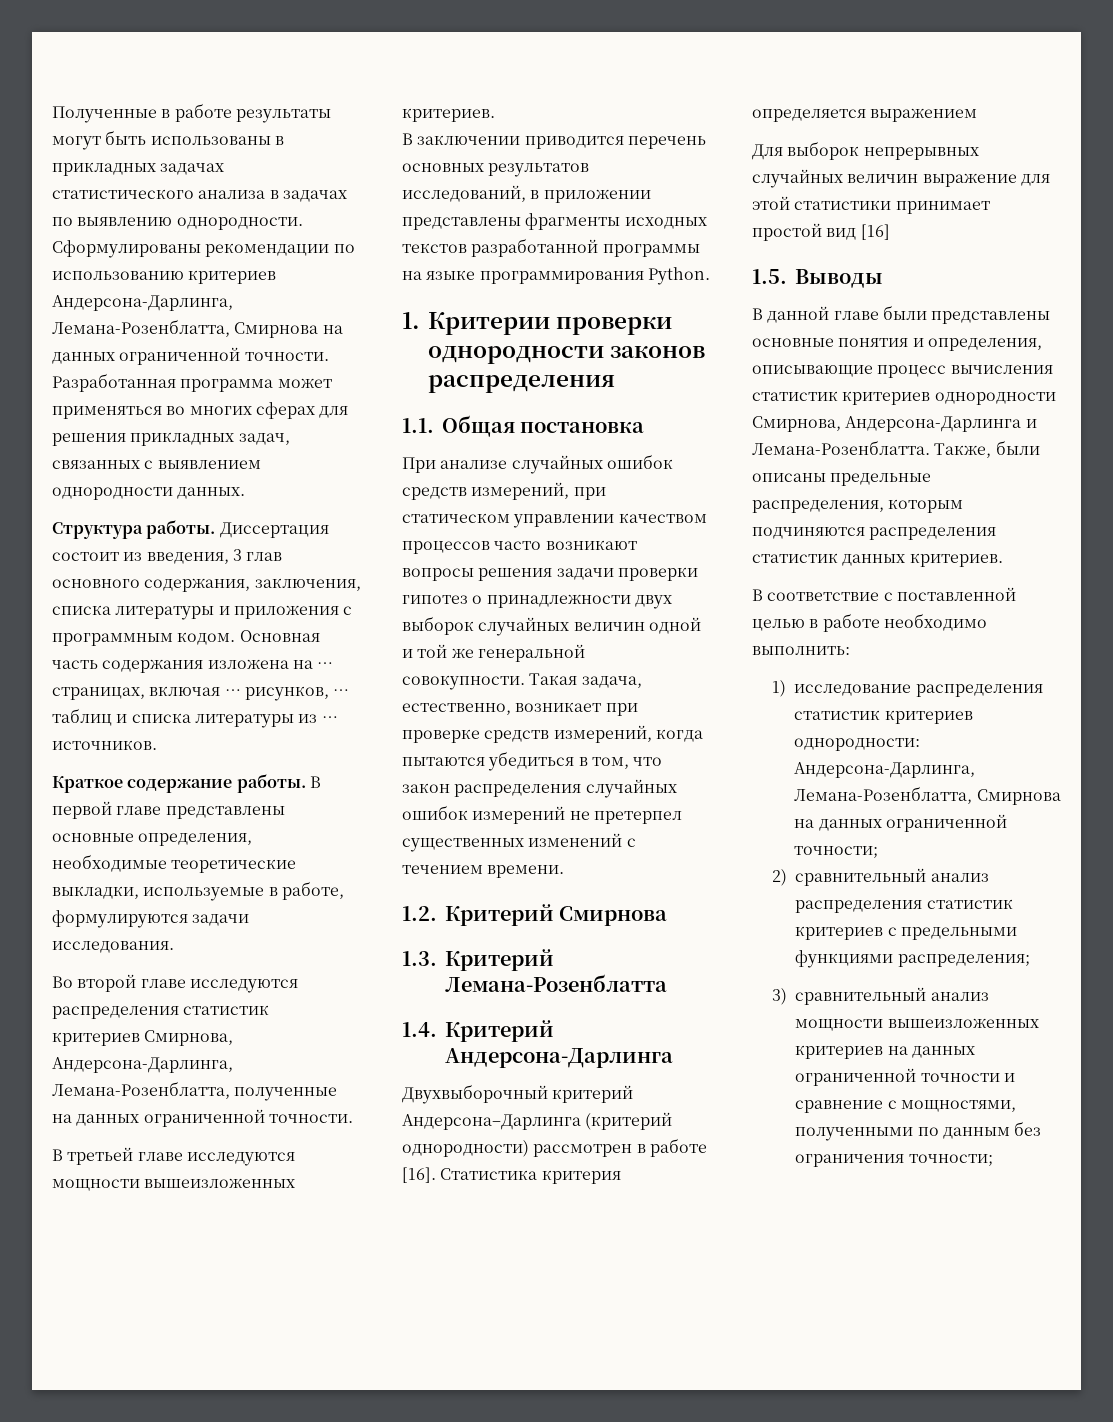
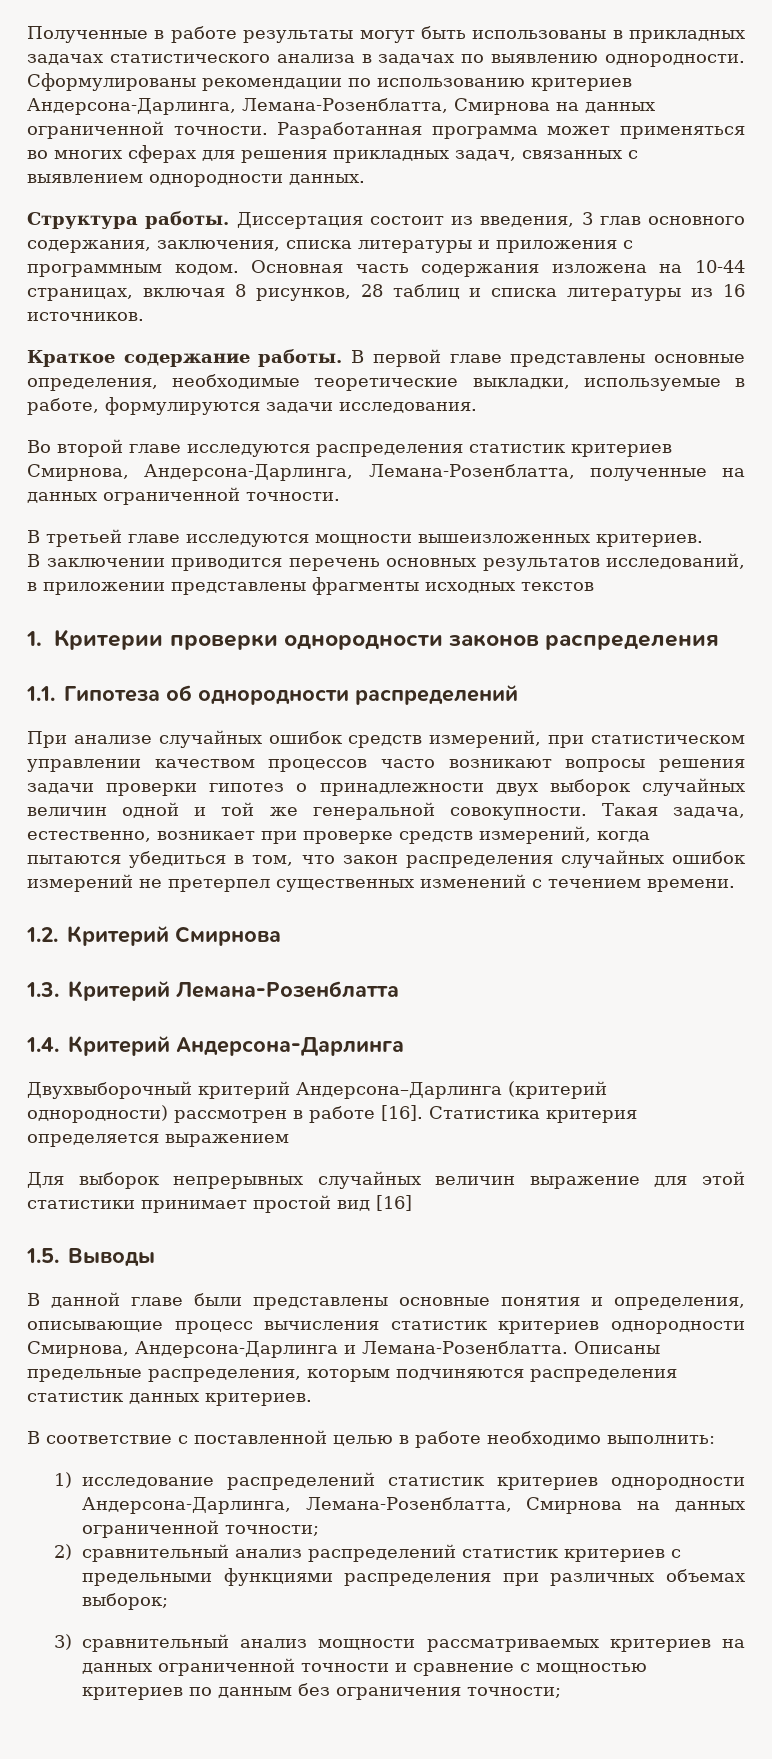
[317,662,334,669] … -> [694,260,745,273] 10-44
[224,686,350,701] … рисунков, … -> [234,284,383,301] 8 рисунков, 28
[321,716,338,723] … -> [722,284,745,297] 16
[471,238,700,257] [402,267,710,285] разработанной программы на языке программирования Python. -> (594, 586) none
[442,415,645,437] Общая постановка -> [64,685,518,705] Гипотеза об однородности распределений
[402,513,510,523] статическом -> [591,735,745,744] статистическом
[934,440,1040,458] [752,473,826,482] Также, были описаны -> [574,1341,660,1354] Описаны
[915,684,1043,697] [794,710,973,724] [794,738,921,751] распределения статистик критериев однородности: -> [226,1472,746,1490] распределений статистик критериев однородности
[795,900,923,913] распределения -> [307,1544,456,1562] распределений
[897,954,1030,967] распределения; -> [344,1569,746,1586] [81,1593,168,1610] распределения при различных объемах выборок;
[887,1018,1039,1028] вышеизложенных -> [426,1639,599,1652] рассматриваемых
[901,1100,1017,1112] [795,1127,914,1141] мощностями, полученными -> [535,1663,647,1674] [81,1687,183,1700] мощностью критериев

